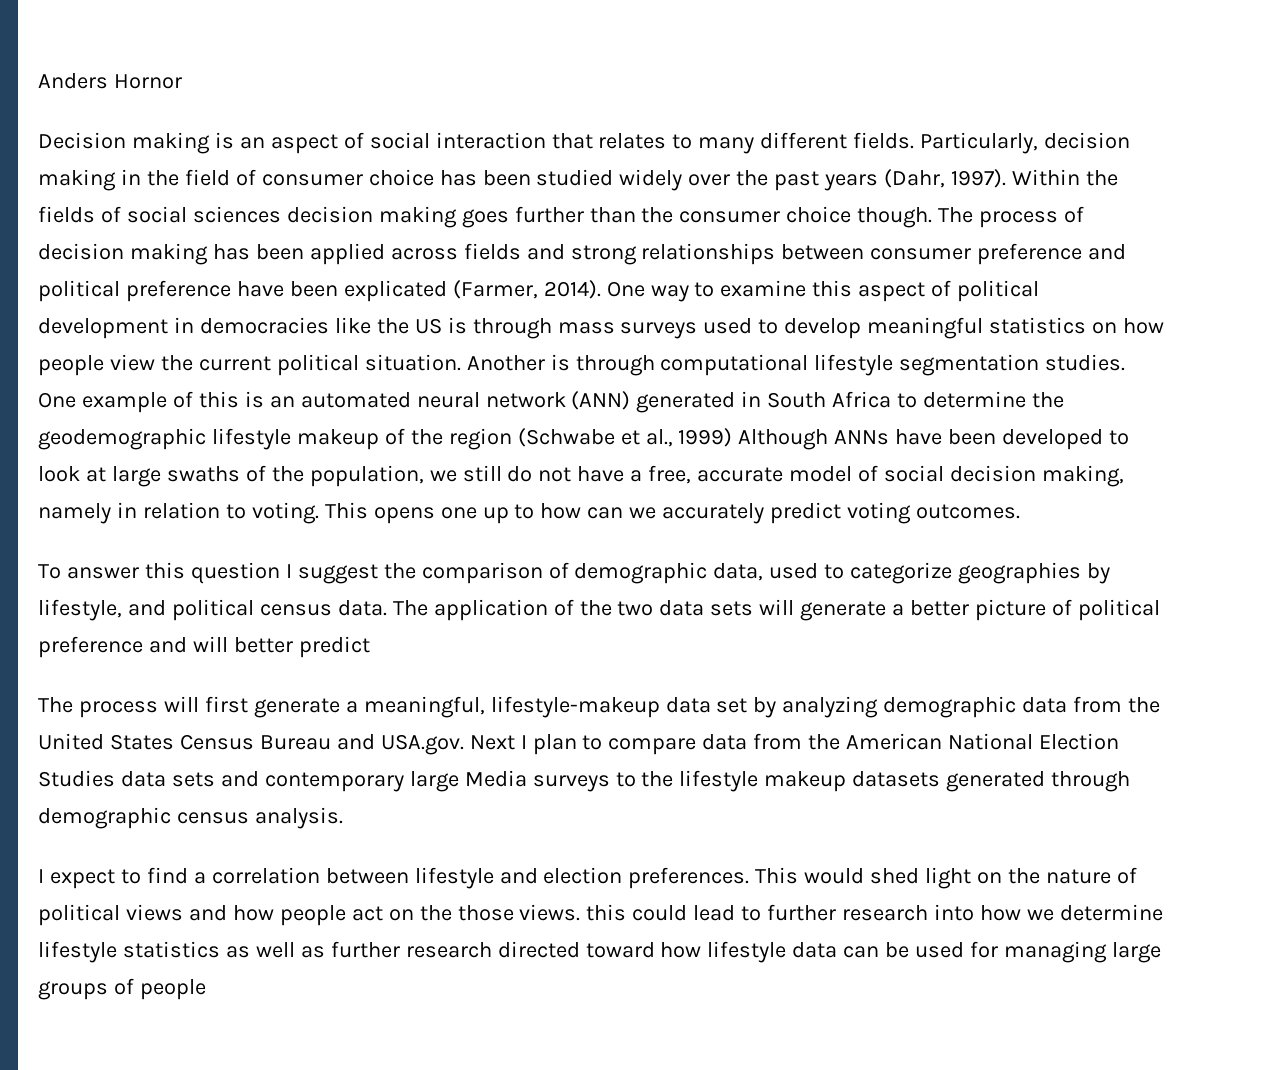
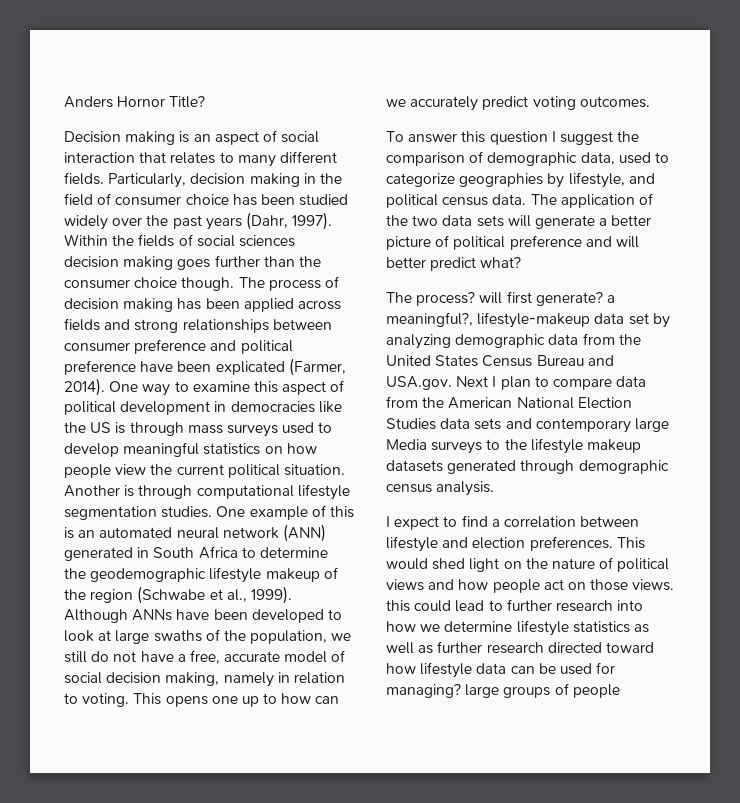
(182, 81) none -> [169,96,206,108] Title?
[678,428,733,447] 1999) -> [250,586,292,604] 1999).
[38,697,158,718] // The process -> [480,257,522,268] [386,292,476,306] what? // The process?
[253,696,485,718] generate a meaningful, -> [535,292,615,306] [386,312,473,327] generate? a meaningful?,
[419,905,452,921] the -> (586, 586) none
[1004,941,1108,963] managing -> [386,684,461,698] managing?

